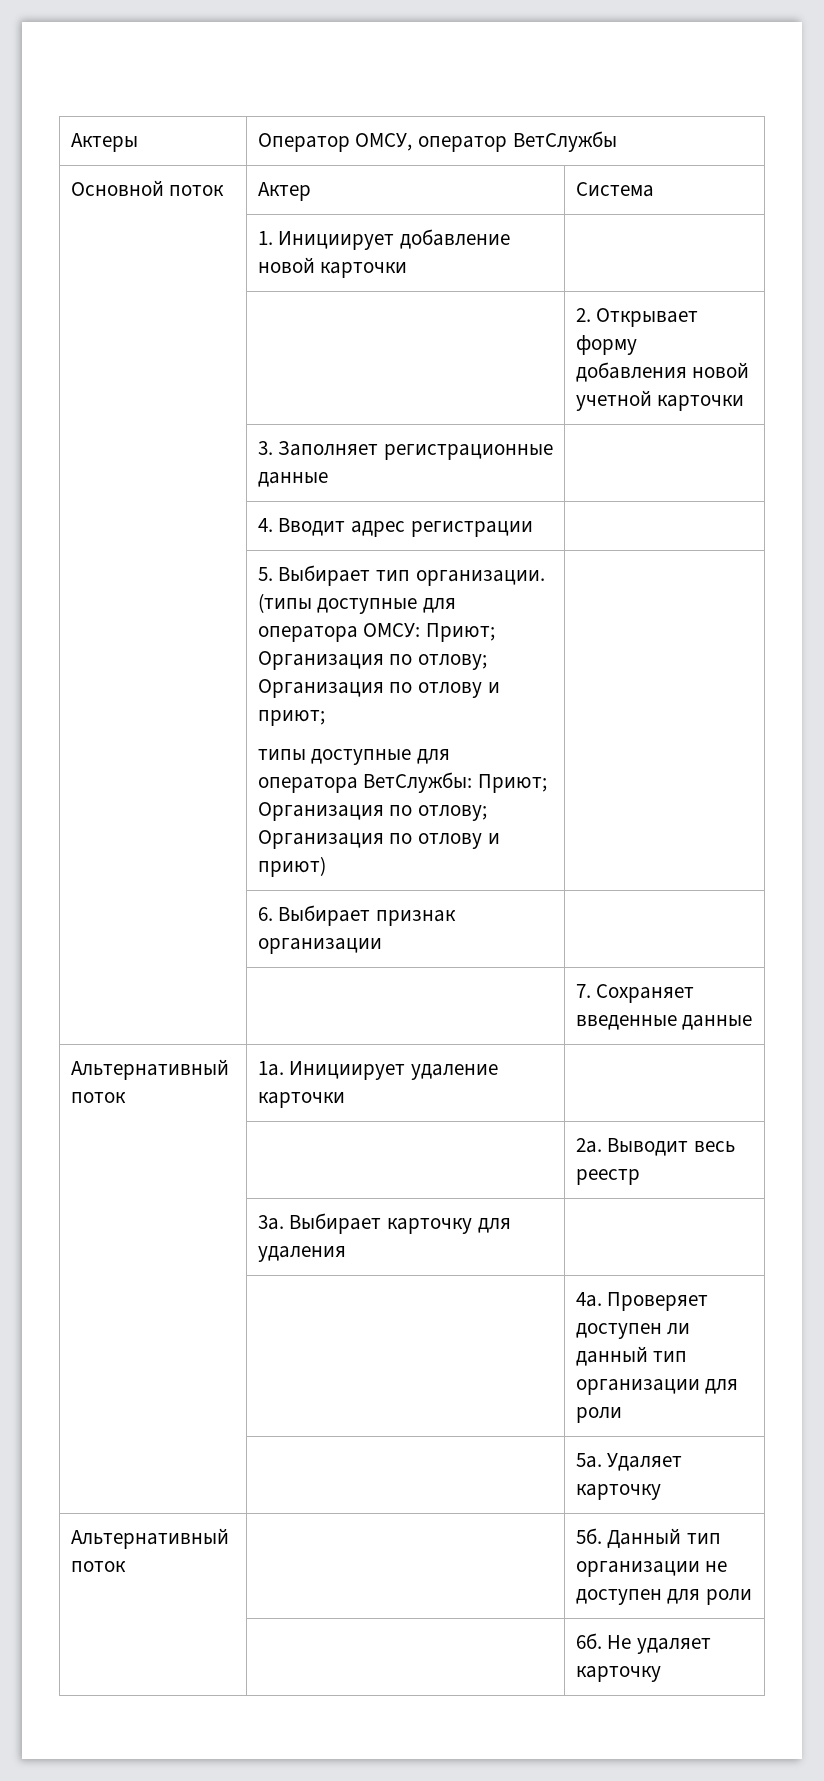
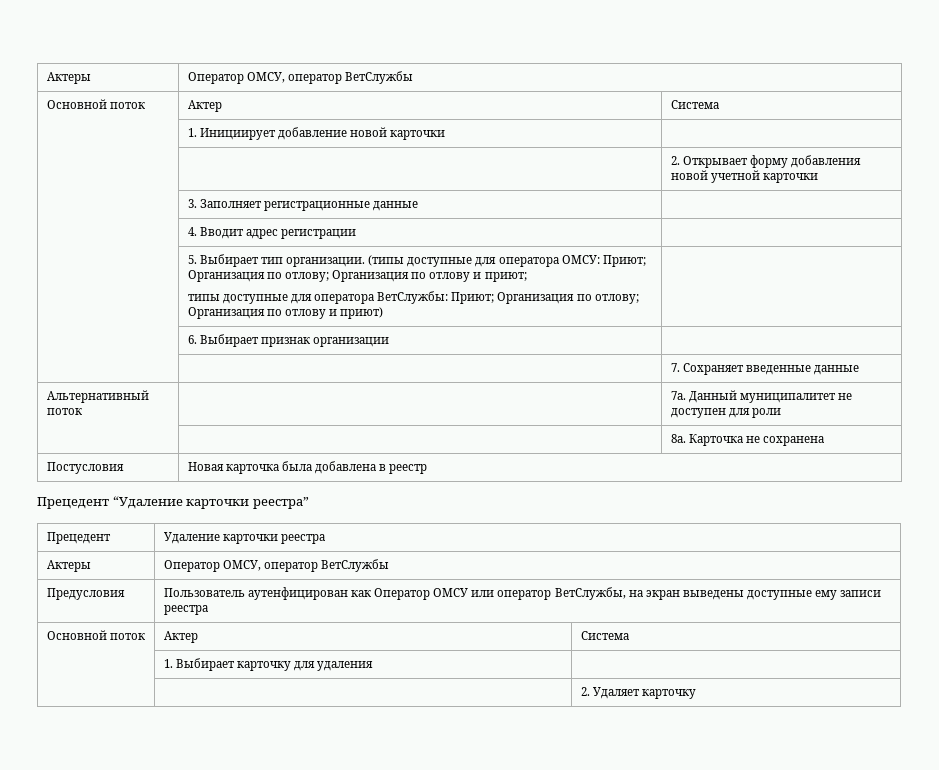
[257,1061,499,1080] [257,1092,345,1108] [575,1138,736,1156] [575,1169,640,1185] [257,1213,511,1234] [257,1246,346,1262] [575,1292,709,1311] [575,1323,691,1339] [575,1346,688,1366] [575,1379,739,1395] [575,1407,622,1423] [575,1453,683,1471] [575,1484,661,1500] [70,1528,229,1549] [70,1561,126,1572] [575,1528,722,1548] [575,1561,728,1577] [575,1589,753,1605] [575,1633,712,1654] 1а. Инициирует удаление карточки | // | | 2а. Выводит весь реестр // | 3а. Выбирает карточку для удаления | // | | 4а. Проверяет доступен ли данный тип организации для роли // | | 5а. Удаляет карточку // Альтернативный поток | | 5б. Данный тип организации не доступен для роли // | | 6б. Не удаляет -> [670,390,853,403] [670,408,782,418] [670,434,825,446] [46,462,124,474] [187,461,428,474] [37,496,309,509] [46,532,111,544] [163,532,326,544] [46,560,91,572] [163,559,390,572] [46,588,125,600] [163,587,882,600] [163,605,208,615] [46,630,145,640] [163,631,198,643] [580,631,629,640] [163,658,374,671] [580,687,640,699] | 7a. Данный муниципалитет не доступен для роли // | | 8а. Карточка не сохранена // Постусловия | Новая карточка была добавлена в реестр // Прецедент “Удаление карточки реестра” // Прецедент | Удаление карточки реестра // Актеры | Оператор ОМСУ, оператор ВетСлужбы // Предусловия | Пользователь аутенфицирован как Оператор ОМСУ или оператор ВетСлужбы, на экран выведены доступные ему записи реестра // Основной поток | Актер | Система // | 1. Выбирает карточку для удаления | // | | 2. Удаляет

